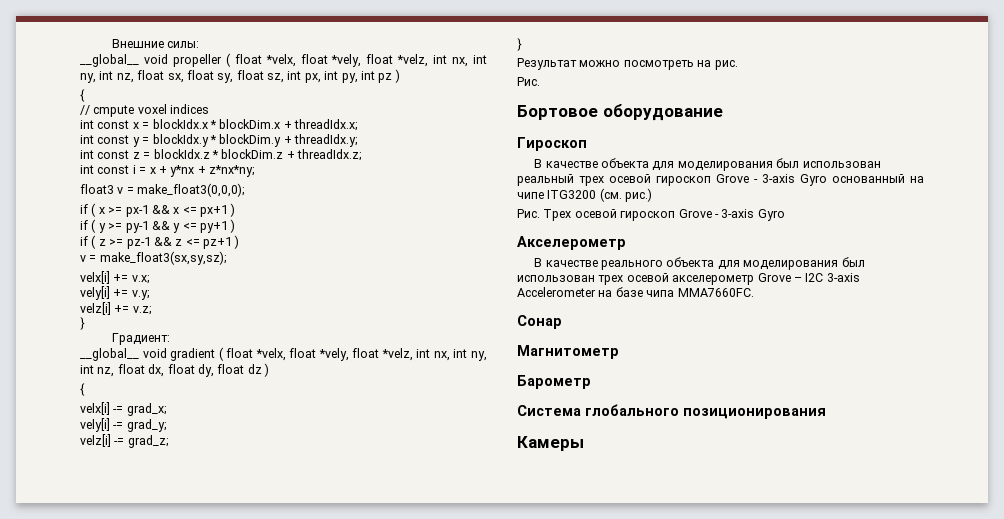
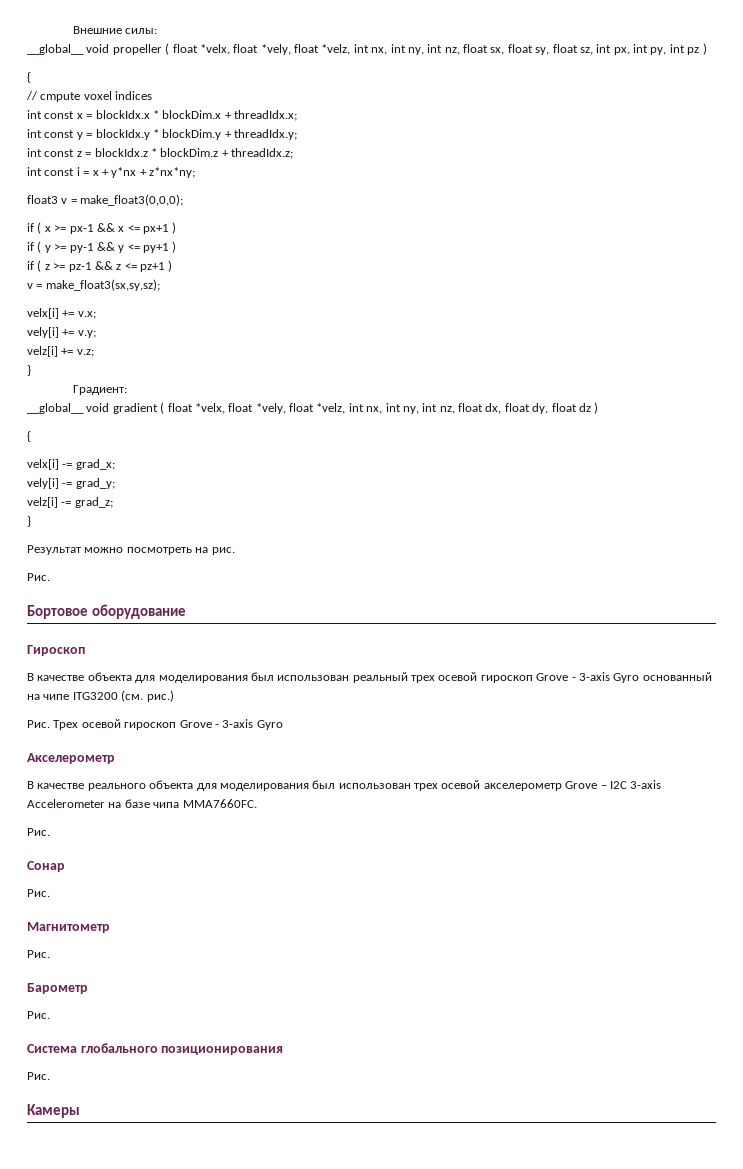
(754, 292) none -> [27,828,50,836] // Рис.
(562, 322) none -> [27,889,50,897] // Рис.
(619, 352) none -> [27,950,50,958] // Рис.
(591, 382) none -> [27,1011,50,1019] // Рис.
(826, 413) none -> [27,1072,50,1080] // Рис.

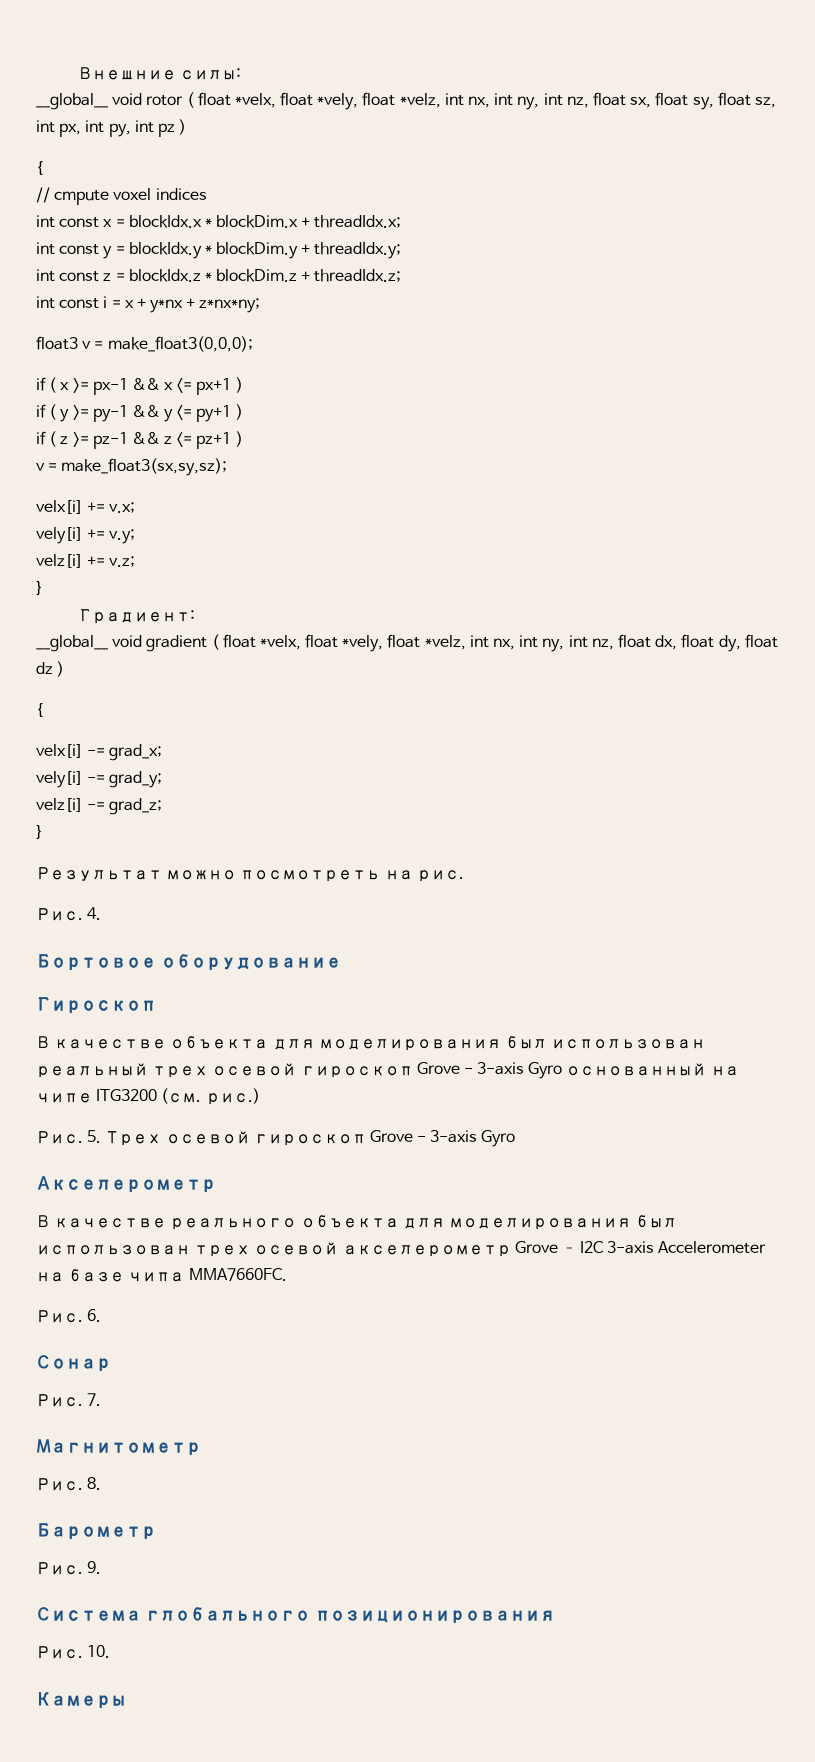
[112,44,162,55] propeller -> [146,95,184,106] rotor
(50, 577) none -> [87,907,102,920] 4.
(50, 724) none -> [87,1130,102,1143] 5.
(50, 832) none -> [87,1309,102,1322] 6.
(50, 893) none -> [87,1393,102,1406] 7.
(50, 954) none -> [87,1477,102,1490] 8.
(50, 1015) none -> [87,1561,102,1574] 9.
(50, 1076) none -> [87,1645,111,1658] 10.

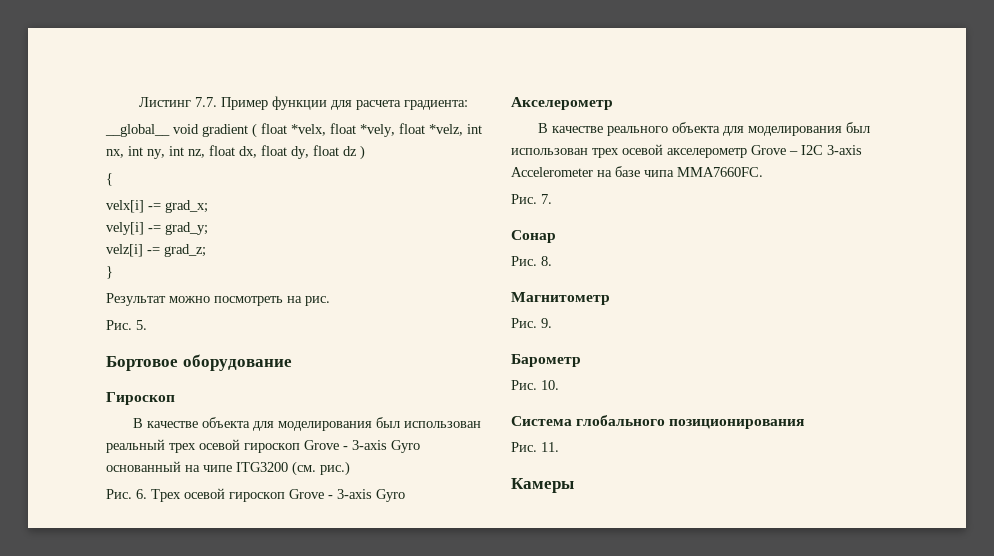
[77,67,241,80] [36,92,776,110] [36,119,187,137] [36,161,43,175] [36,187,207,205] [36,215,402,228] [36,242,402,259] [36,269,402,282] [36,296,261,313] [36,336,253,352] [36,377,243,395] [36,404,243,422] [36,431,243,449] [36,458,228,476] [36,500,136,514] [36,527,136,544] [36,554,136,568] [36,581,43,595] [77,609,195,624] Внешние силы: // __global__ void rotor ( float *velx, float *vely, float *velz, int nx, int ny, int nz, float sx, float sy, float sz, int px, int py, int pz ) // { // // cmpute voxel indices // int const x = blockIdx.x * blockDim.x + threadIdx.x; // int const y = blockIdx.y * blockDim.y + threadIdx.y; // int const z = blockIdx.z * blockDim.z + threadIdx.z; // int const i = x + y*nx + z*nx*ny; // float3 v = make_float3(0,0,0); // if ( x >= px-1 && x <= px+1 ) // if ( y >= py-1 && y <= py+1 ) // if ( z >= pz-1 && z <= pz+1 ) // v = make_float3(sx,sy,sz); // velx[i] += v.x; // vely[i] += v.y; // velz[i] += v.z; // } // Градиент: -> [139,96,469,110] Листинг 7.7. Пример функции для расчета градиента:
[87,907,102,920] 4. -> [136,320,147,330] 5.
[87,1130,102,1143] 5. -> [136,489,147,499] 6.
[87,1309,102,1322] 6. -> [541,194,552,204] 7.
[87,1393,102,1406] 7. -> [541,256,552,266] 8.
[87,1477,102,1490] 8. -> [541,318,552,328] 9.
[87,1561,102,1574] 9. -> [541,380,559,390] 10.
[87,1645,111,1658] 10. -> [541,442,559,452] 11.

